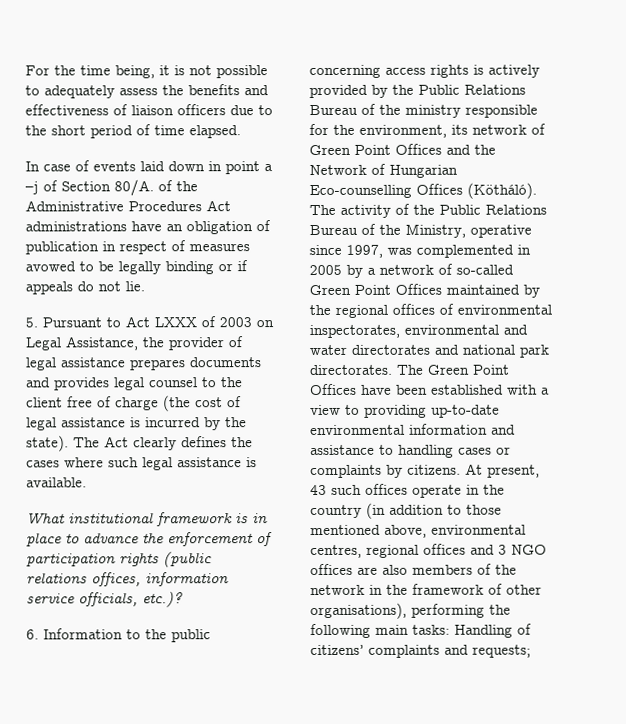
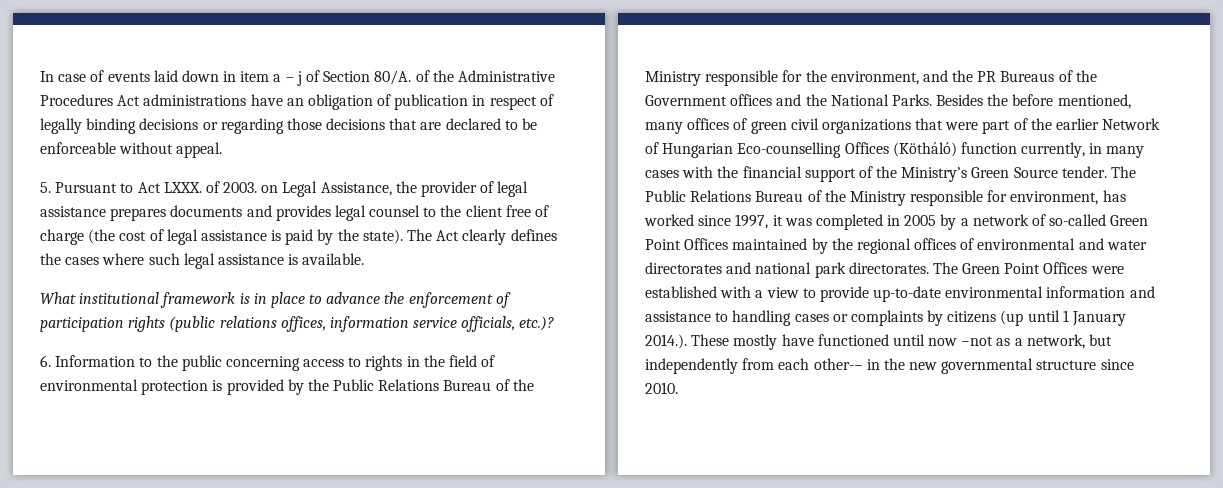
[25,65,268,79] [25,84,269,99] [25,104,273,116] [25,124,241,139] For the time being, it is not possible to adequately assess the benefits and effectiveness of liaison officers due to the short period of time elapsed. // -> (40, 76) none
[225,161,273,175] [25,181,39,195] point a –j -> [240,71,302,86] item a – j
[189,243,250,252] [25,260,248,275] [25,281,145,295] measures avowed to be legally binding or if appeals do not lie. -> [40,118,538,134] [40,142,223,158] legally binding decisions or regarding those decisions that are declared to be enforceable without appeal.
[154,316,252,328] LXXX of 2003 -> [163,181,258,193] LXXX. of 2003.
[145,417,201,428] incurred -> [285,229,314,245] paid
[430,64,540,78] rights is actively -> [348,355,496,371] [40,379,223,395] to rights in the field of environmental protection is
[405,104,461,118] ministry -> [645,71,701,86] Ministry
[451,123,546,135] [309,143,496,156] its network of Green Point Offices and the -> [922,70,1097,82] [645,94,1131,109] [645,118,1100,134] and the PR Bureaus of the Government offices and the National Parks. Besides the before mentioned, many offices of green civil organizations that were part of the earlier
[467,182,537,199] [309,203,547,218] [309,223,532,238] [309,244,514,258] (Kötháló). The activity of the Public Relations Bureau of the Ministry, operative since 1997, was complemented -> [892,142,1145,158] [645,166,1137,182] [645,190,1126,206] [644,214,883,230] (Kötháló) function currently, in many cases with the financial support of the Ministry’s Green Source tender. The Public Relations Bureau of the Ministry responsible for environment, has worked since 1997, it was completed
[309,324,499,339] inspectorates, environmental -> (1076, 244) none
[361,384,428,395] have been -> [1090,266,1124,274] were
[364,404,427,418] providing -> [819,286,869,302] provide
[407,463,540,478] [310,483,505,498] [310,502,502,519] [310,524,526,538] [310,543,547,559] [310,563,517,576] [310,583,542,596] [310,602,511,620] [310,623,532,639] [310,644,531,658] citizens. At present, 43 such offices operate in the country (in addition to those mentioned above, environmental centres, regional offices and 3 NGO offices are also members of the network in the framework of other organisations), performing the following main tasks: Handling of citizens’ complaints and requests; -> [947,310,1127,326] [645,334,1113,350] [645,358,1134,374] [645,382,678,394] citizens (up until 1 January 2014.). These mostly have functioned until now −not as a network, but independently from each other-− in the new governmental structure since 2010.

